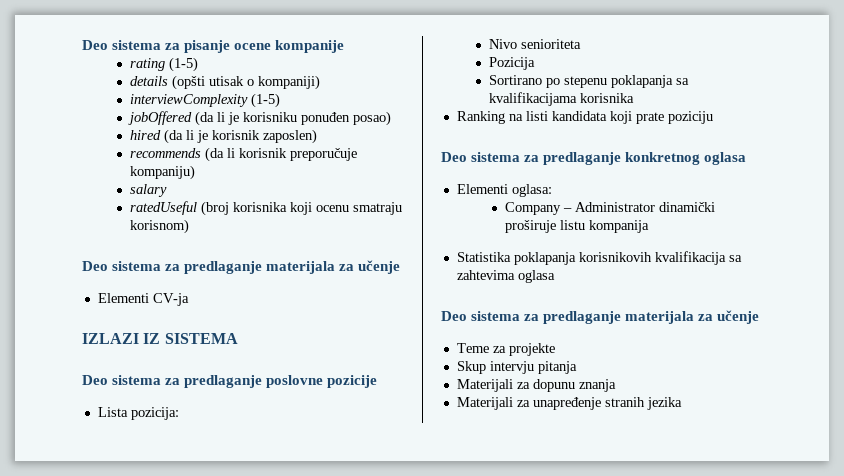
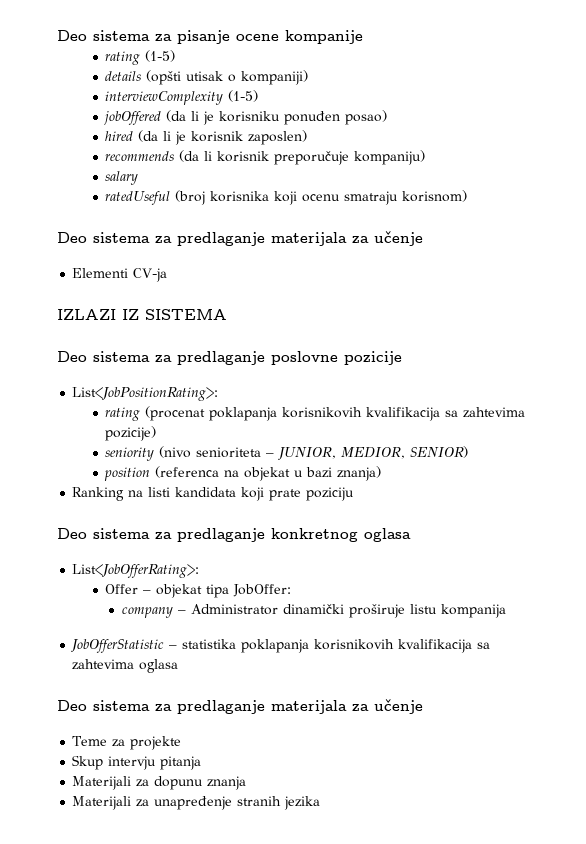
[97,407,179,420] [488,39,581,49] [488,57,535,70] [488,75,689,88] [488,92,634,106] Lista pozicija: // Nivo senioriteta // Pozicija // Sortirano po stepenu poklapanja sa kvalifikacijama korisnika -> [72,387,219,401] [105,406,526,421] [105,426,157,441] [105,446,469,461] [104,466,382,481] List<JobPositionRating>: // rating (procenat poklapanja korisnikovih kvalifikacija sa zahtevima pozicije) // seniority (nivo senioriteta – JUNIOR, MEDIOR, SENIOR) // position (referenca na objekat u bazi znanja)
[456,184,552,197] [504,202,561,215] Elementi oglasa: // Company -> [72,564,200,578] [105,584,292,598] [121,607,173,618] List<JobOfferRating>: // Offer – objekat tipa JobOffer: // company
[456,252,511,262] Statistika -> [71,639,237,653] JobOfferStatistic – statistika

